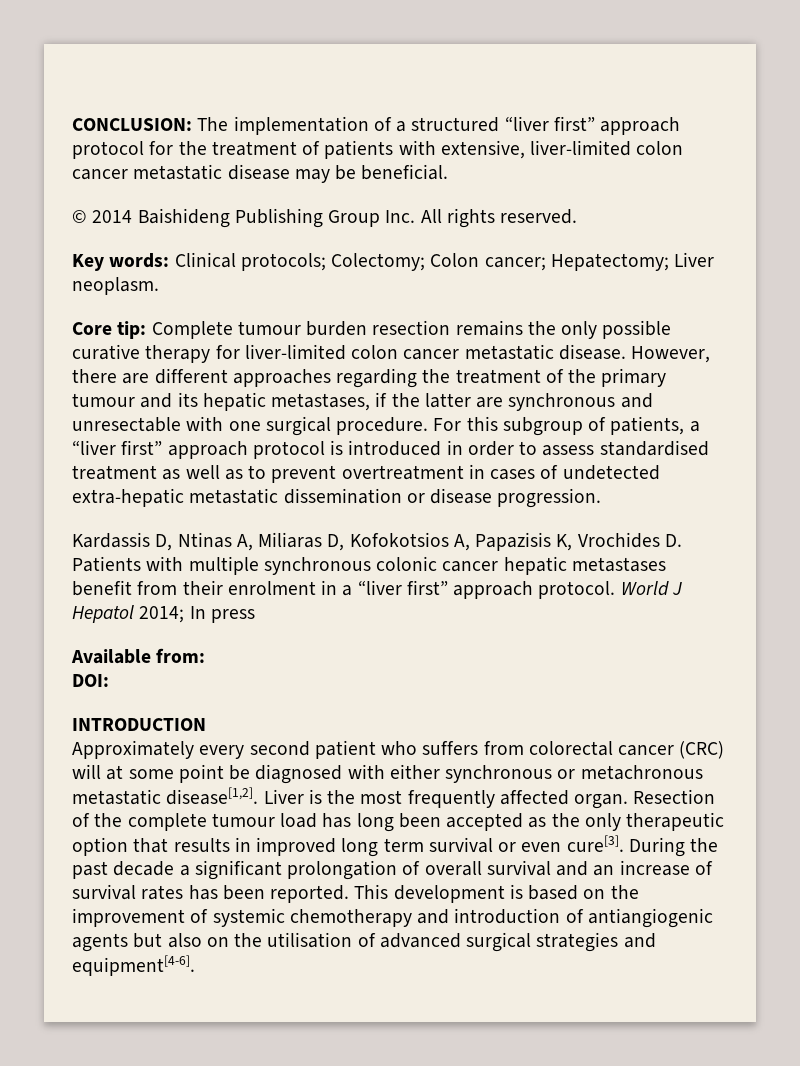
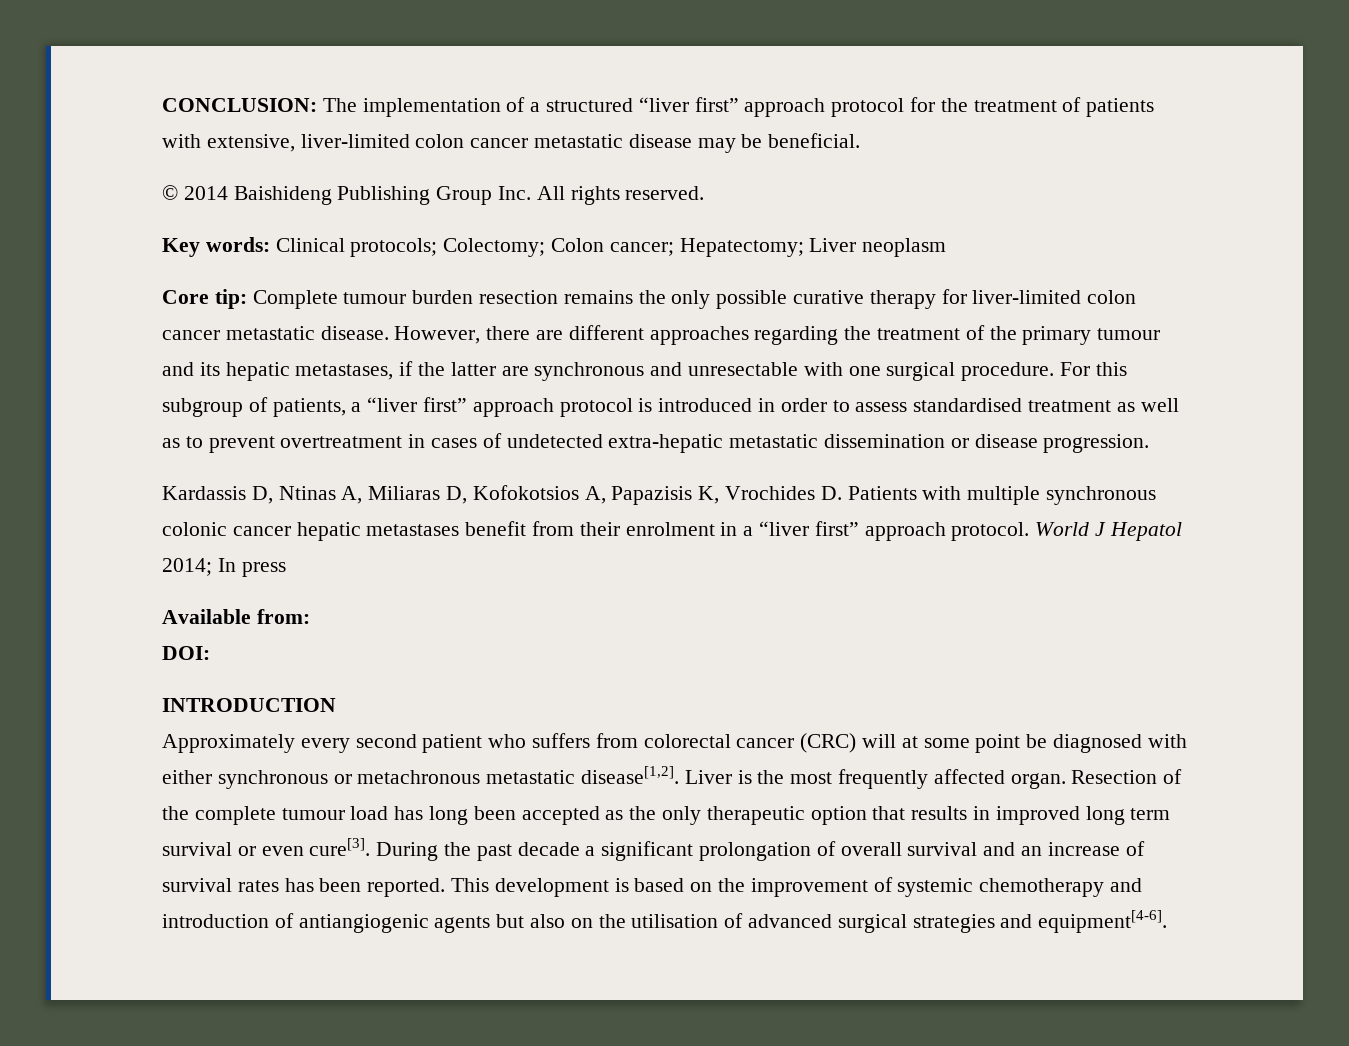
[72,277,159,295] neoplasm. -> [862,238,947,257] neoplasm

